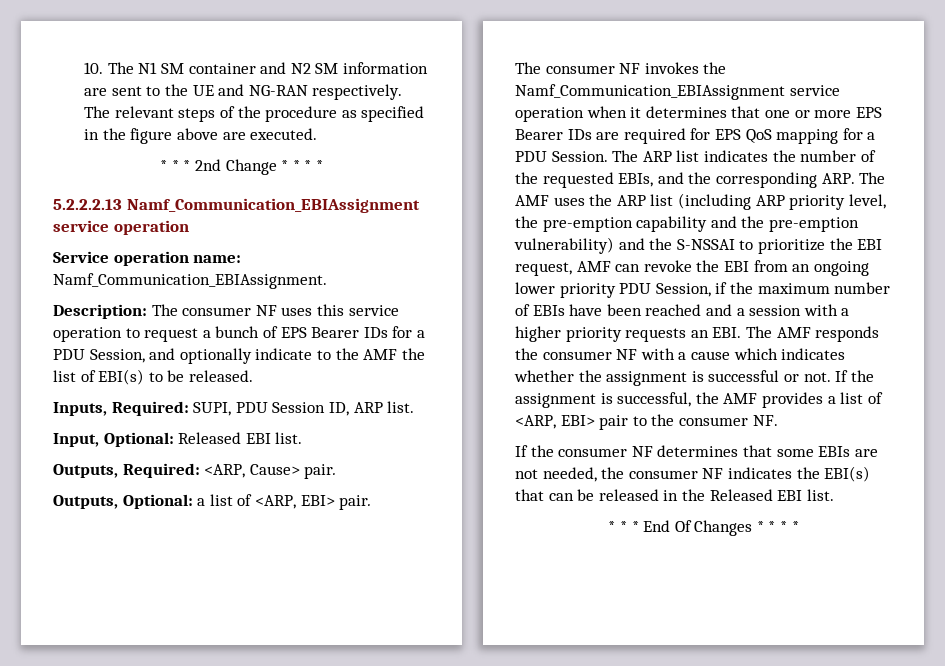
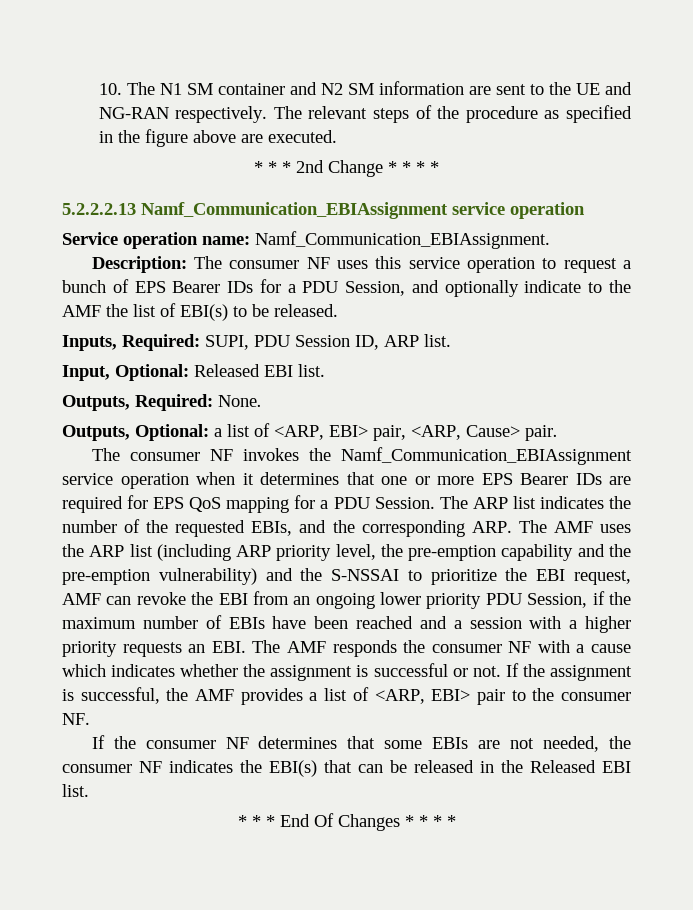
[204,464,337,479] <ARP, Cause> pair. -> [218,395,262,407] None.
(335, 500) none -> [373,425,520,441] pair, <ARP, Cause>

